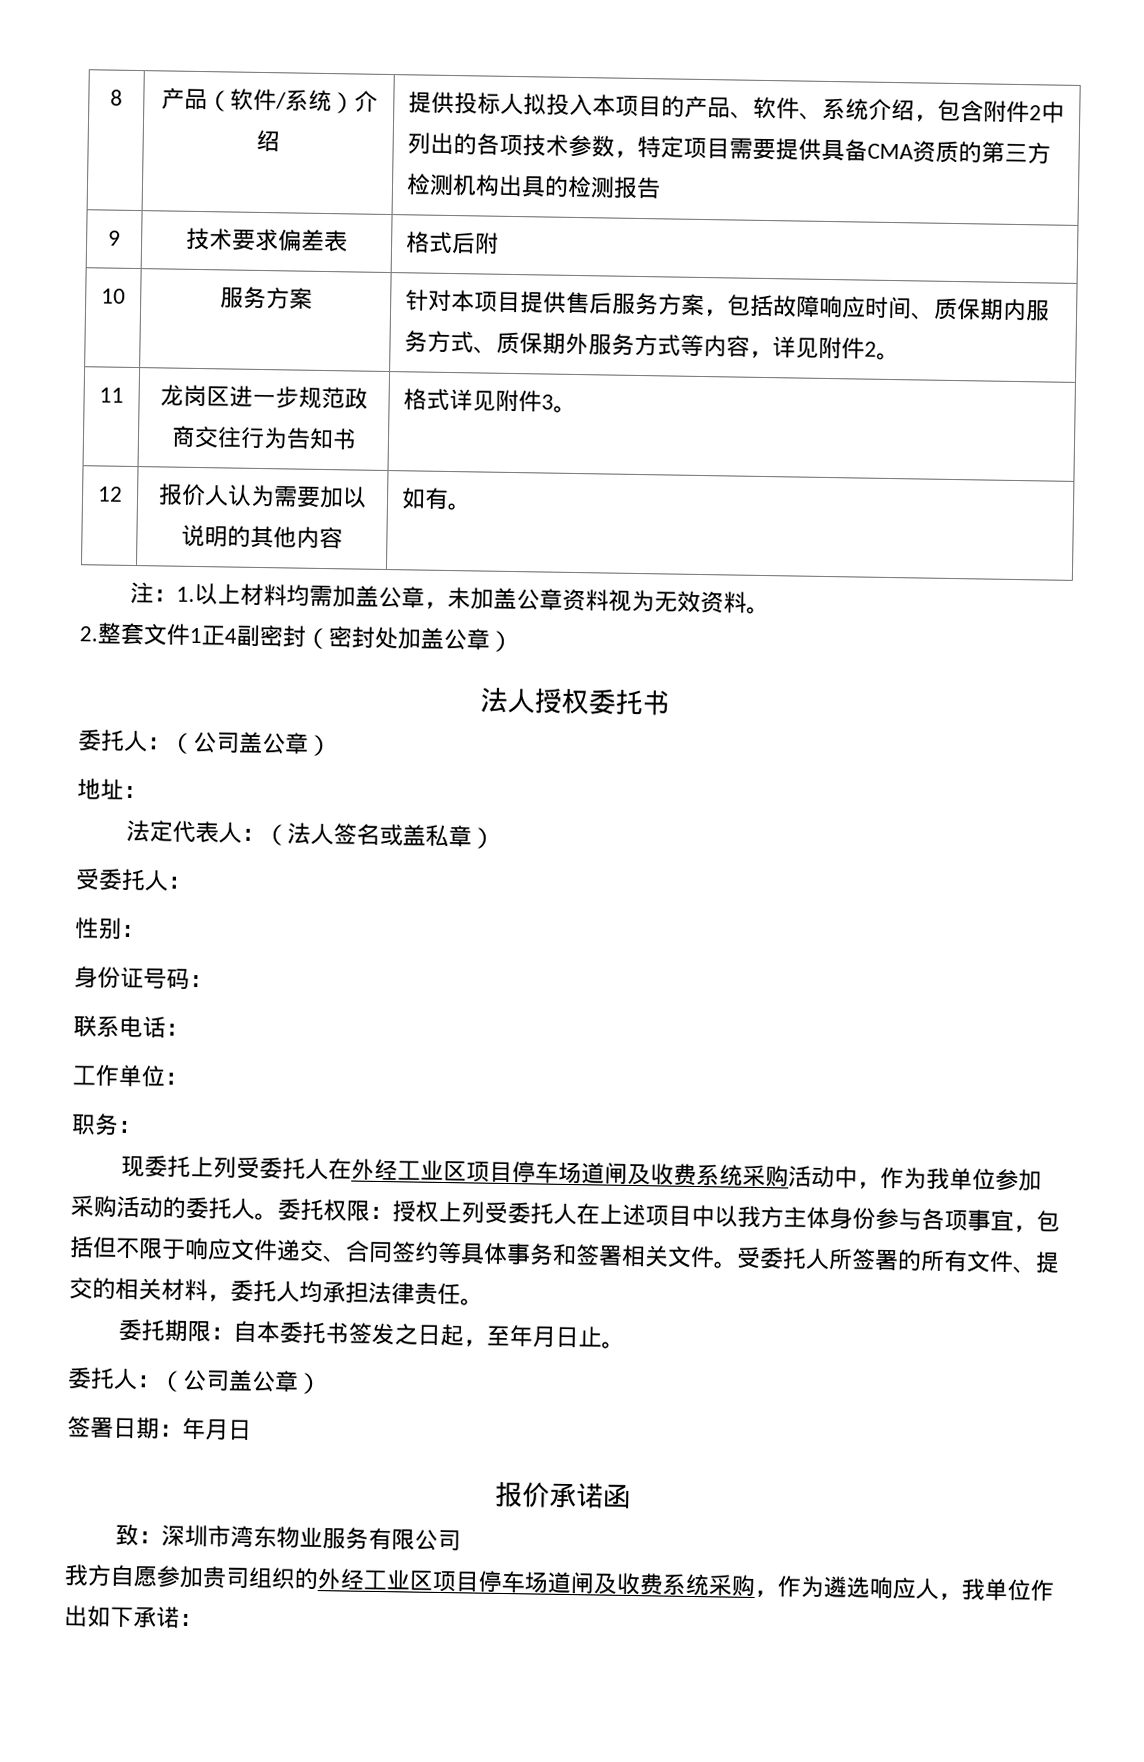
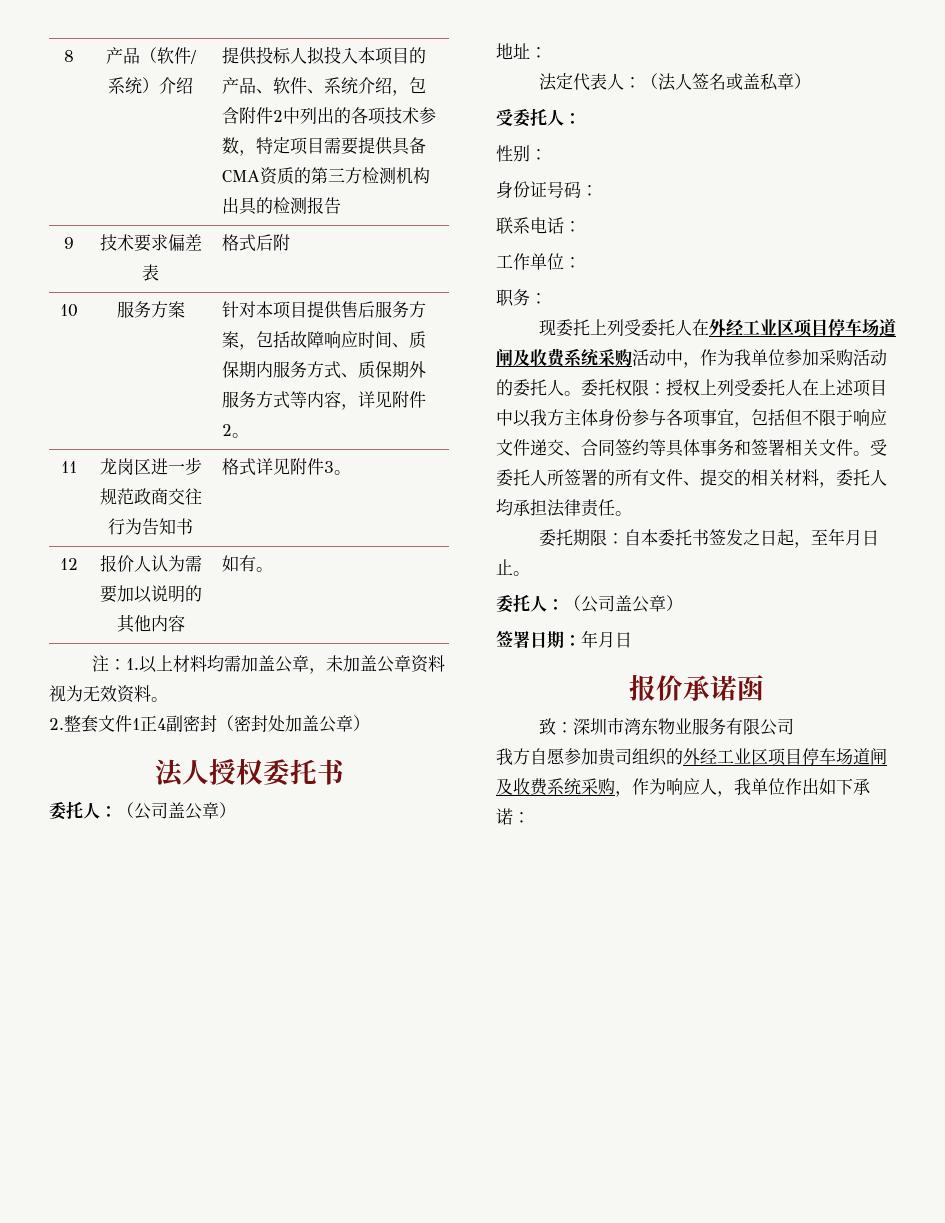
[823,1576,870,1598] 遴选 -> (666, 786) none

